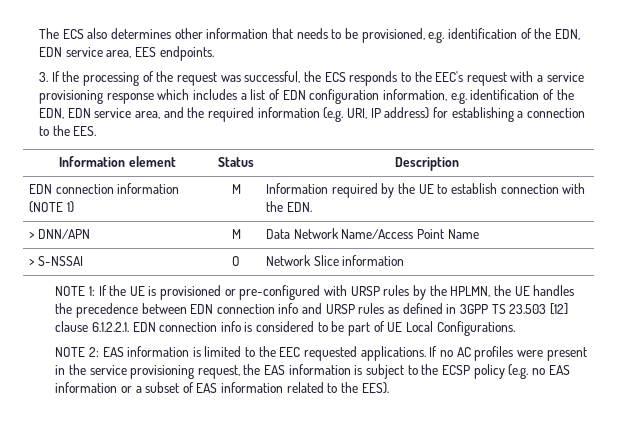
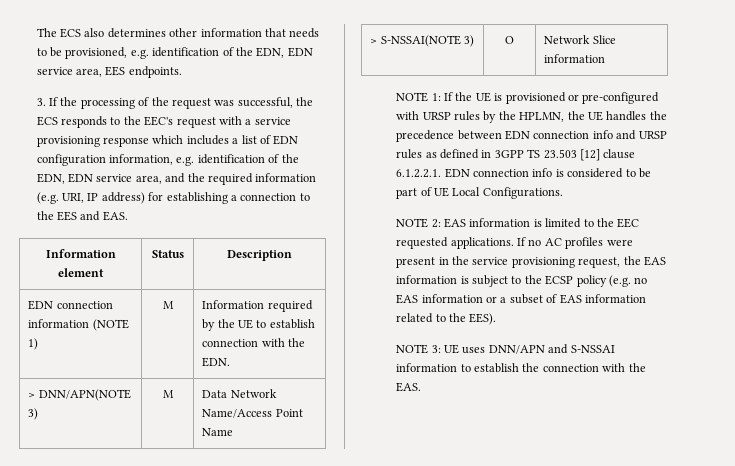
[73,126,97,136] EES. -> [57,211,128,221] EES and EAS.
[37,229,90,239] DNN/APN -> [38,389,131,401] [28,408,39,420] DNN/APN(NOTE 3)
[37,256,83,266] S-NSSAI -> [380,35,474,47] S-NSSAI(NOTE 3)
(389, 388) none -> [396,344,615,354] [396,363,646,373] [396,382,422,392] // NOTE 3: UE uses DNN/APN and S-NSSAI information to establish the connection with the EAS.

